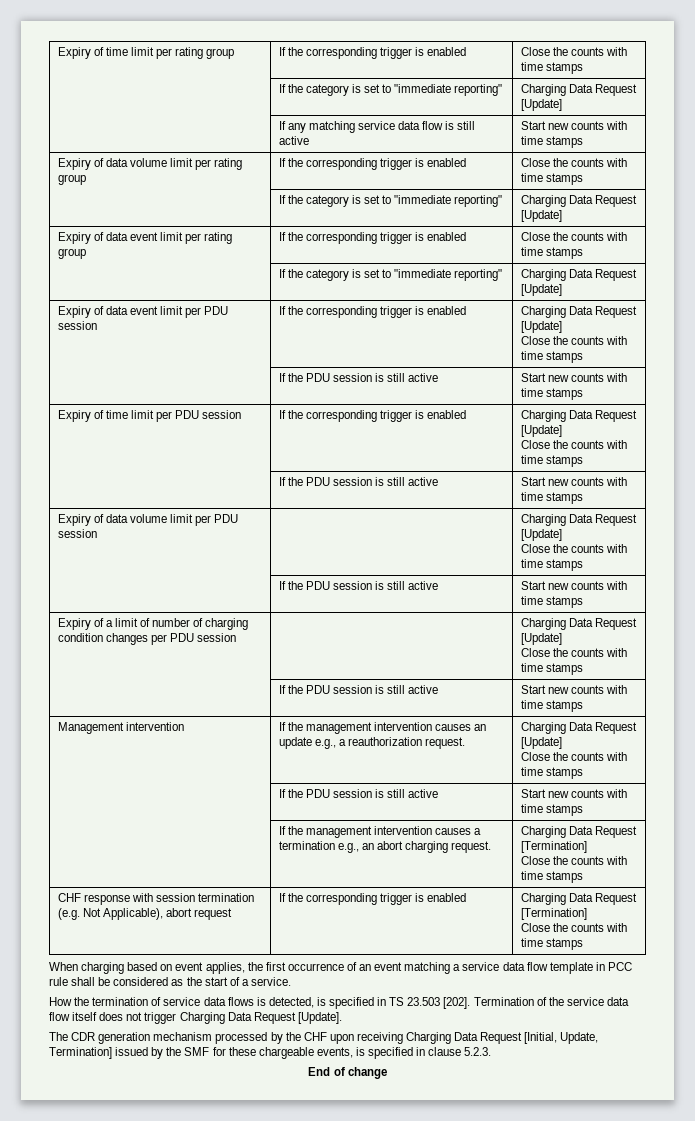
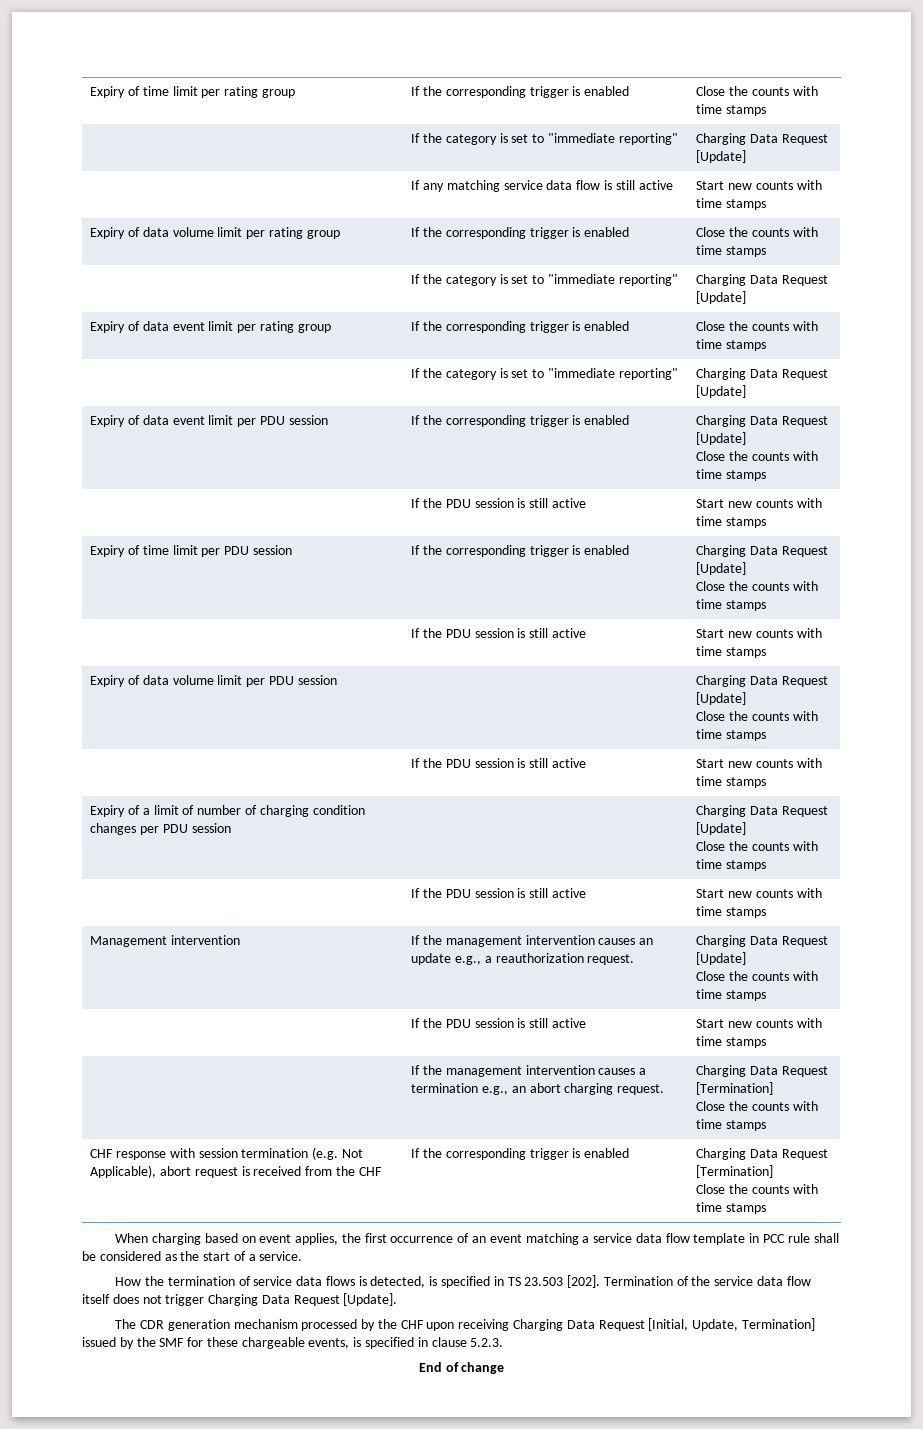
(232, 914) none -> [241,1166,382,1176] is received from the CHF

